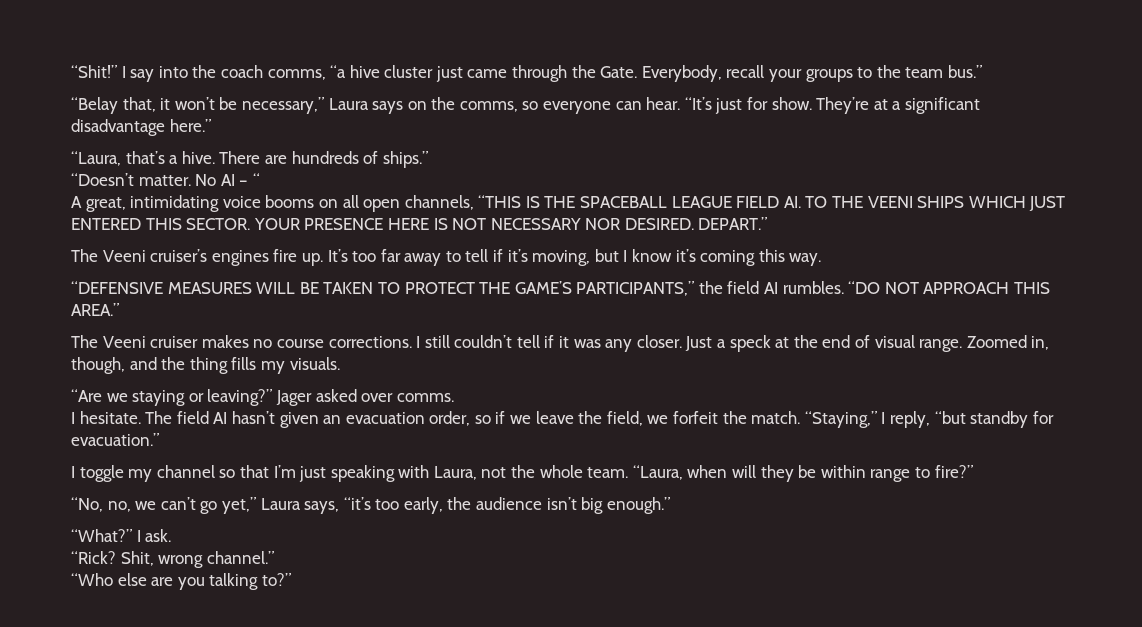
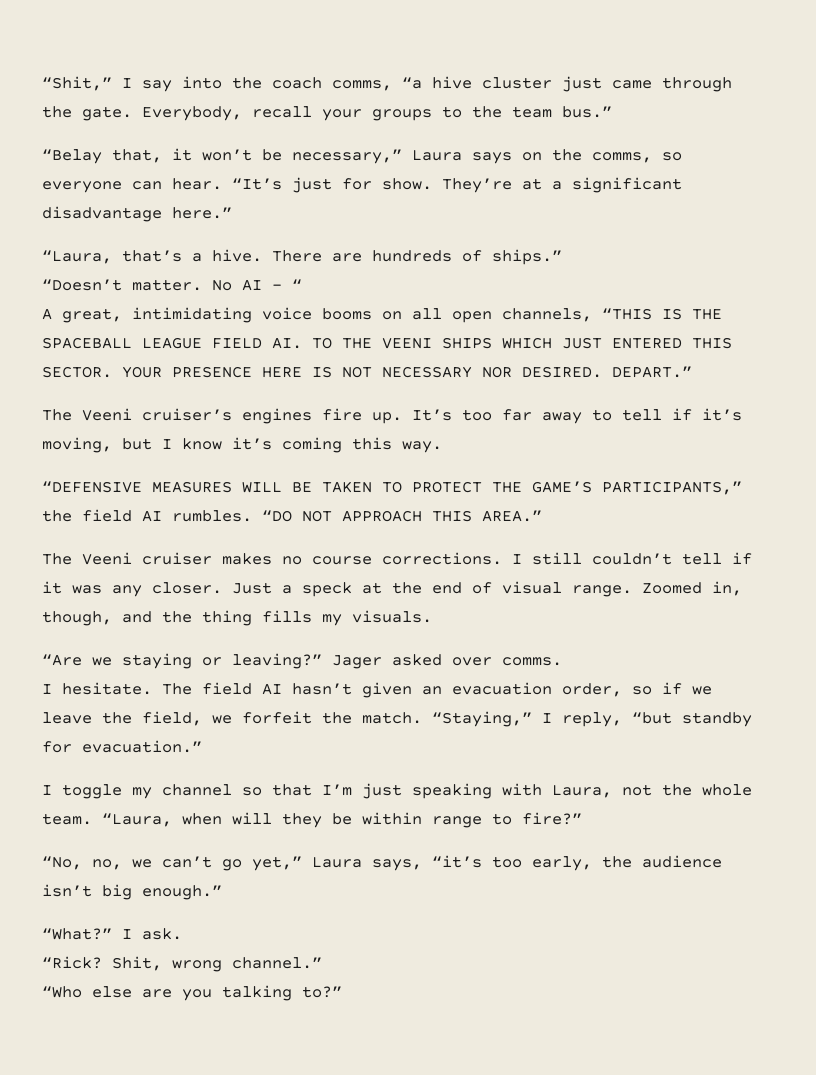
[71,65,117,78] “Shit!” -> [42,76,112,91] “Shit,”
[600,66,638,78] Gate. -> [82,106,132,121] gate.

